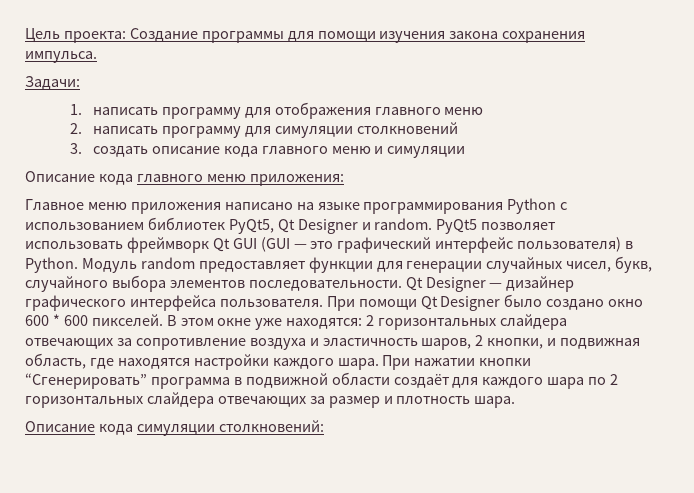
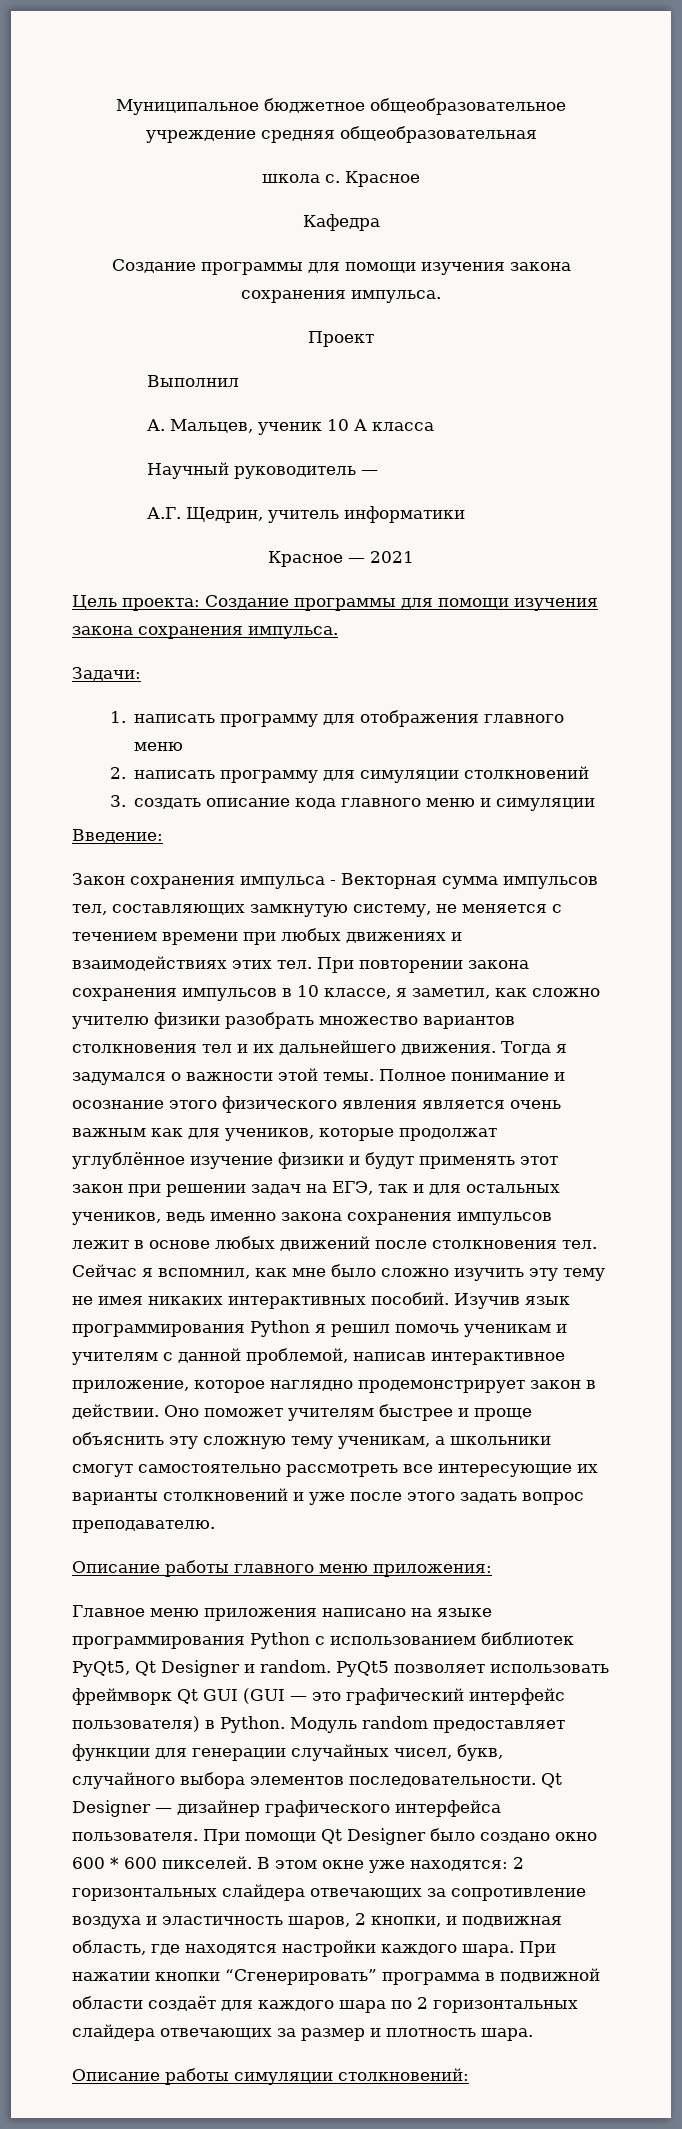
(25, 35) none -> [116,98,566,115] [145,126,537,143] [262,171,420,187] [302,214,380,231] [111,259,571,275] [241,290,441,303] [308,331,374,347] [147,375,240,387] [147,419,435,435] [147,462,379,479] [147,506,466,523] [268,551,414,567] Муниципальное бюджетное общеобразовательное учреждение средняя общеобразовательная // школа с. Красное // Кафедра // Создание программы для помощи изучения закона сохранения импульса. // Проект // Выполнил // А. Мальцев, ученик 10 А класса // Научный руководитель — // А.Г. Щедрин, учитель информатики // Красное — 2021 //
[25,171,133,185] // Описание кода -> [72,829,163,843] [72,873,598,889] [72,904,562,917] [72,928,462,945] [72,956,529,973] [72,985,600,1001] [72,1012,515,1029] [72,1040,567,1055] [72,1068,565,1085] [72,1096,561,1113] [72,1128,497,1141] [72,1152,558,1169] [72,1181,560,1197] [72,1212,552,1225] [72,1236,597,1251] [72,1264,605,1281] [72,1292,570,1309] [72,1320,567,1337] [72,1348,565,1365] [72,1380,596,1393] [72,1404,532,1421] [72,1432,551,1449] [72,1464,598,1477] [72,1488,584,1505] [72,1520,215,1533] [72,1560,229,1577] // Введение: // Закон сохранения импульса - Векторная сумма импульсов тел, составляющих замкнутую систему, не меняется с течением времени при любых движениях и взаимодействиях этих тел. При повторении закона сохранения импульсов в 10 классе, я заметил, как сложно учителю физики разобрать множество вариантов столкновения тел и их дальнейшего движения. Тогда я задумался о важности этой темы. Полное понимание и осознание этого физического явления является очень важным как для учеников, которые продолжат углублённое изучение физики и будут применять этот закон при решении задач на ЕГЭ, так и для остальных учеников, ведь именно закона сохранения импульсов лежит в основе любых движений после столкновения тел. Сейчас я вспомнил, как мне было сложно изучить эту тему не имея никаких интерактивных пособий. Изучив язык программирования Python я решил помочь ученикам и учителям с данной проблемой, написав интерактивное приложение, которое наглядно продемонстрирует закон в действии. Оно поможет учителям быстрее и проще объяснить эту сложную тему ученикам, а школьники смогут самостоятельно рассмотреть все интересующие их варианты столкновений и уже после этого задать вопрос преподавателю. // Описание работы
[98,424,133,435] кода -> [165,2068,229,2085] работы

